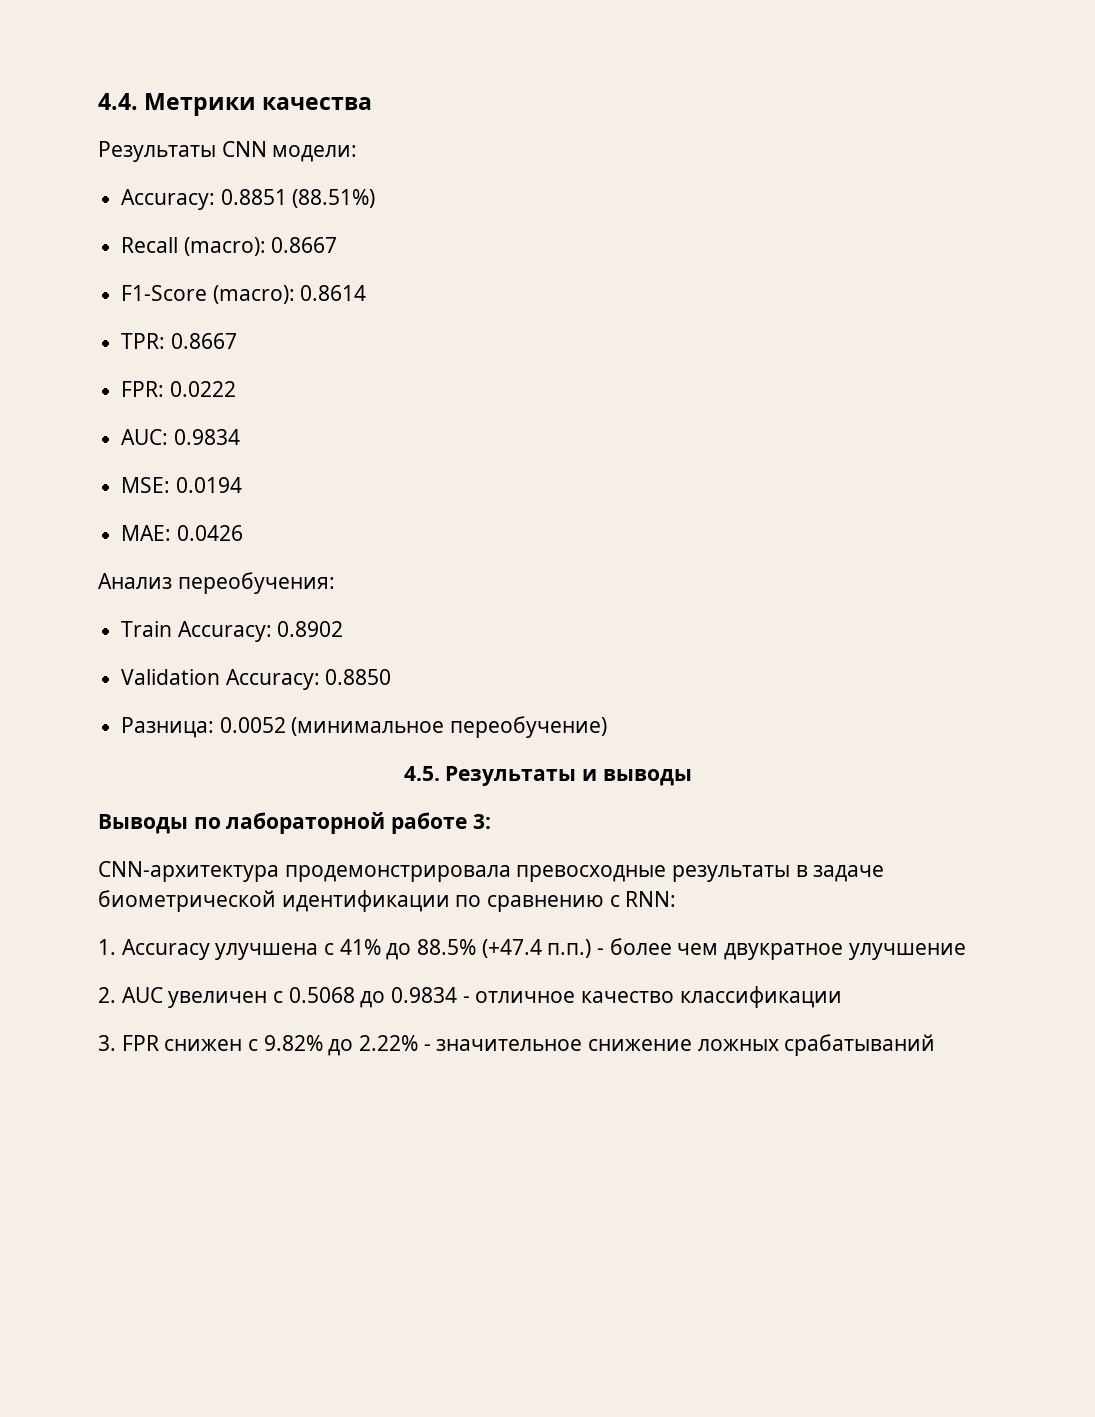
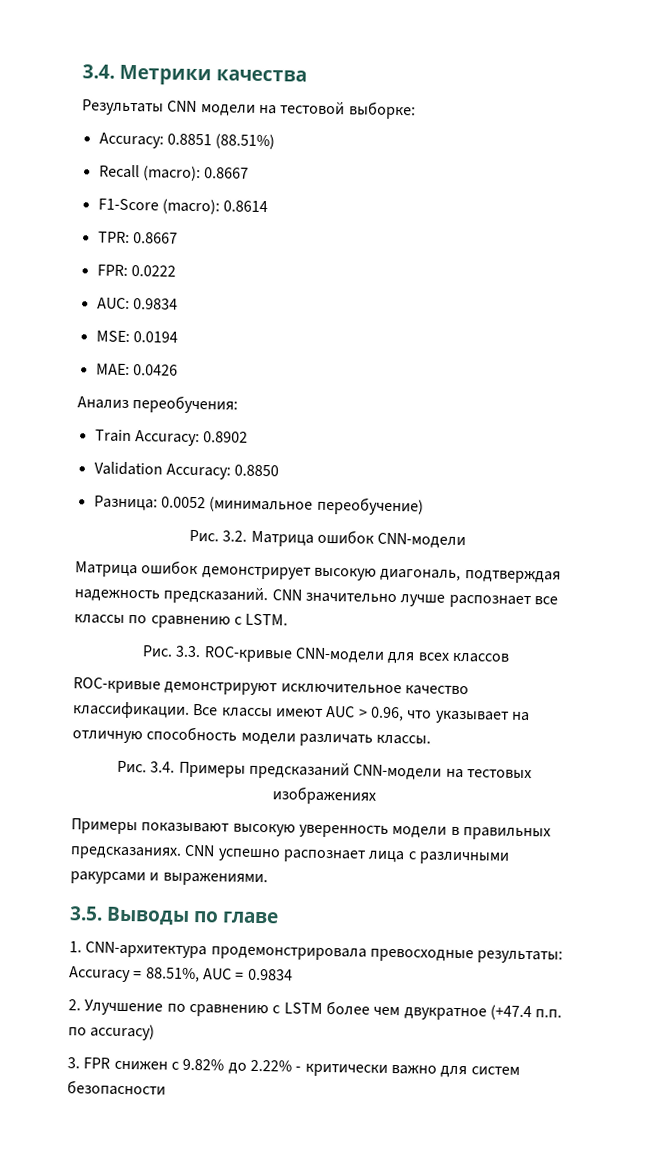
[98,93,138,110] 4.4. -> [82,64,115,79] 3.4.
[272,145,358,162] модели: -> [200,101,416,120] модели на тестовой выборке:
[403,766,692,786] [98,812,491,834] [98,861,885,882] [98,890,677,912] [98,938,966,960] [98,986,842,1008] 4.5. Результаты и выводы // Выводы по лабораторной работе 3: // CNN-архитектура продемонстрировала превосходные результаты в задаче биометрической идентификации по сравнению с RNN: // 1. Accuracy улучшена с 41% до 88.5% (+47.4 п.п.) - более чем двукратное улучшение // 2. AUC увеличен с 0.5068 до 0.9834 - отличное качество классификации -> [188,529,467,549] [75,560,561,584] [74,586,558,609] [74,613,289,629] [142,645,509,664] [73,677,469,696] [72,701,530,724] [72,726,432,747] [117,760,532,780] [271,786,376,805] [71,818,551,841] [70,844,510,865] [70,871,268,887] [69,906,279,925] [69,941,564,964] [69,966,293,983] [68,999,563,1021] [68,1023,156,1041] Рис. 3.2. Матрица ошибок CNN-модели // Матрица ошибок демонстрирует высокую диагональ, подтверждая надежность предсказаний. CNN значительно лучше распознает все классы по сравнению с LSTM. // Рис. 3.3. ROC-кривые CNN-модели для всех классов // ROC-кривые демонстрируют исключительное качество классификации. Все классы имеют AUC > 0.96, что указывает на отличную способность модели различать классы. // Рис. 3.4. Примеры предсказаний CNN-модели на тестовых изображениях // Примеры показывают высокую уверенность модели в правильных предсказаниях. CNN успешно распознает лица с различными ракурсами и выражениями. // 3.5. Выводы по главе // 1. CNN-архитектура продемонстрировала превосходные результаты: Accuracy = 88.51%, AUC = 0.9834 // 2. Улучшение по сравнению с LSTM более чем двукратное (+47.4 п.п. по accuracy)
[436,1034,936,1056] значительное снижение ложных срабатываний -> [304,1063,520,1078] [67,1080,166,1096] критически важно для систем безопасности

